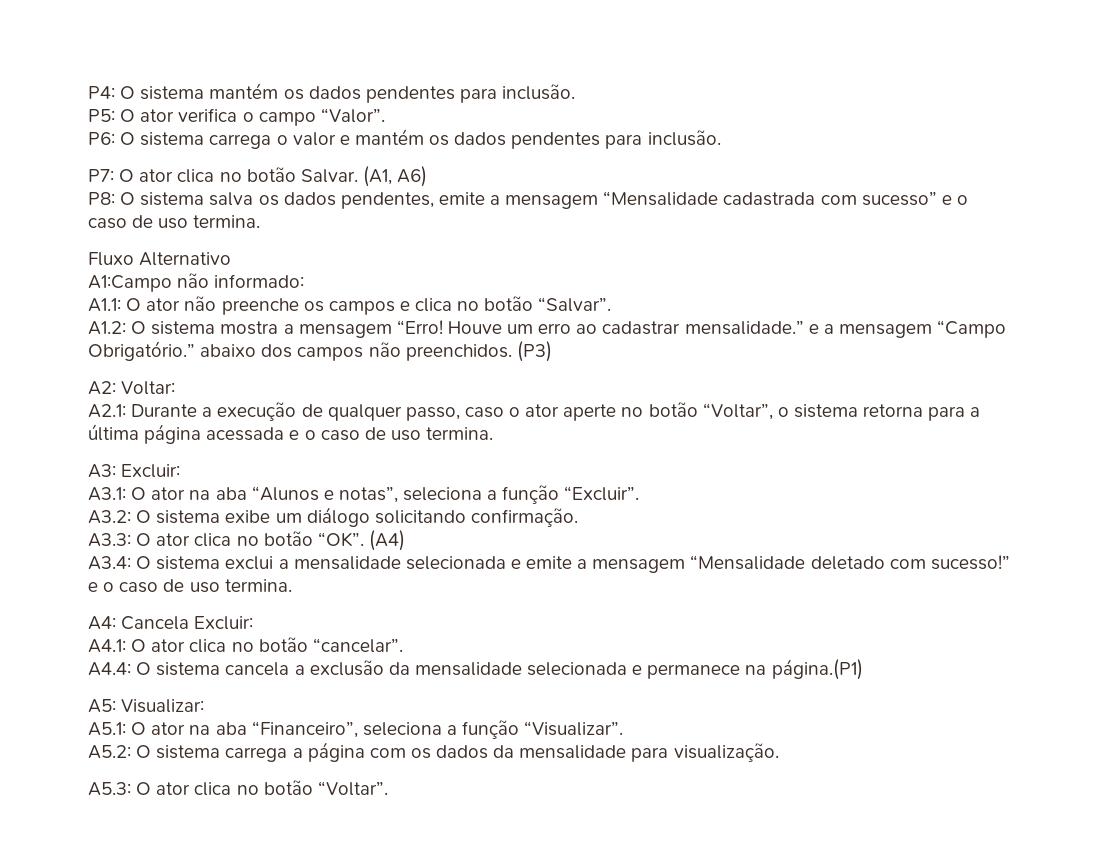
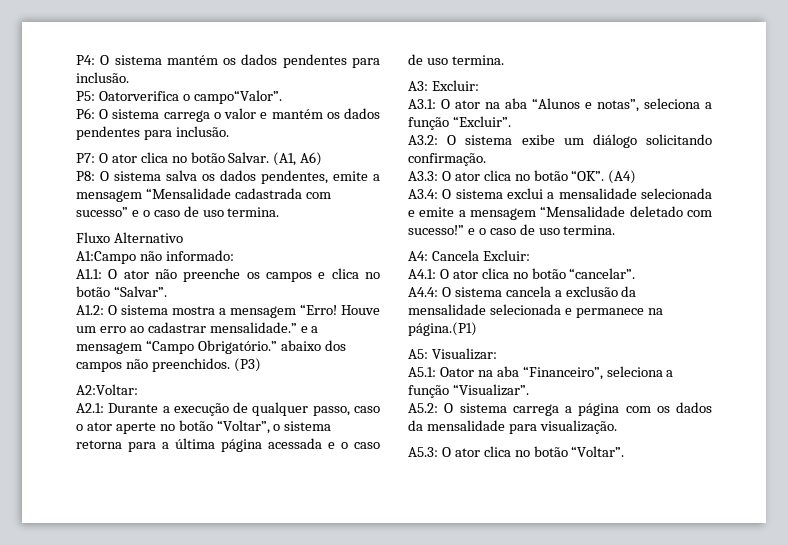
[120,108,385,126] O ator verifica o campo “Valor”. -> [98,90,282,104] Oatorverifica o campo“Valor”.
[88,381,176,395] A2: Voltar: -> [76,384,138,395] A2:Voltar:
[131,722,186,735] O ator -> [439,367,474,377] Oator

